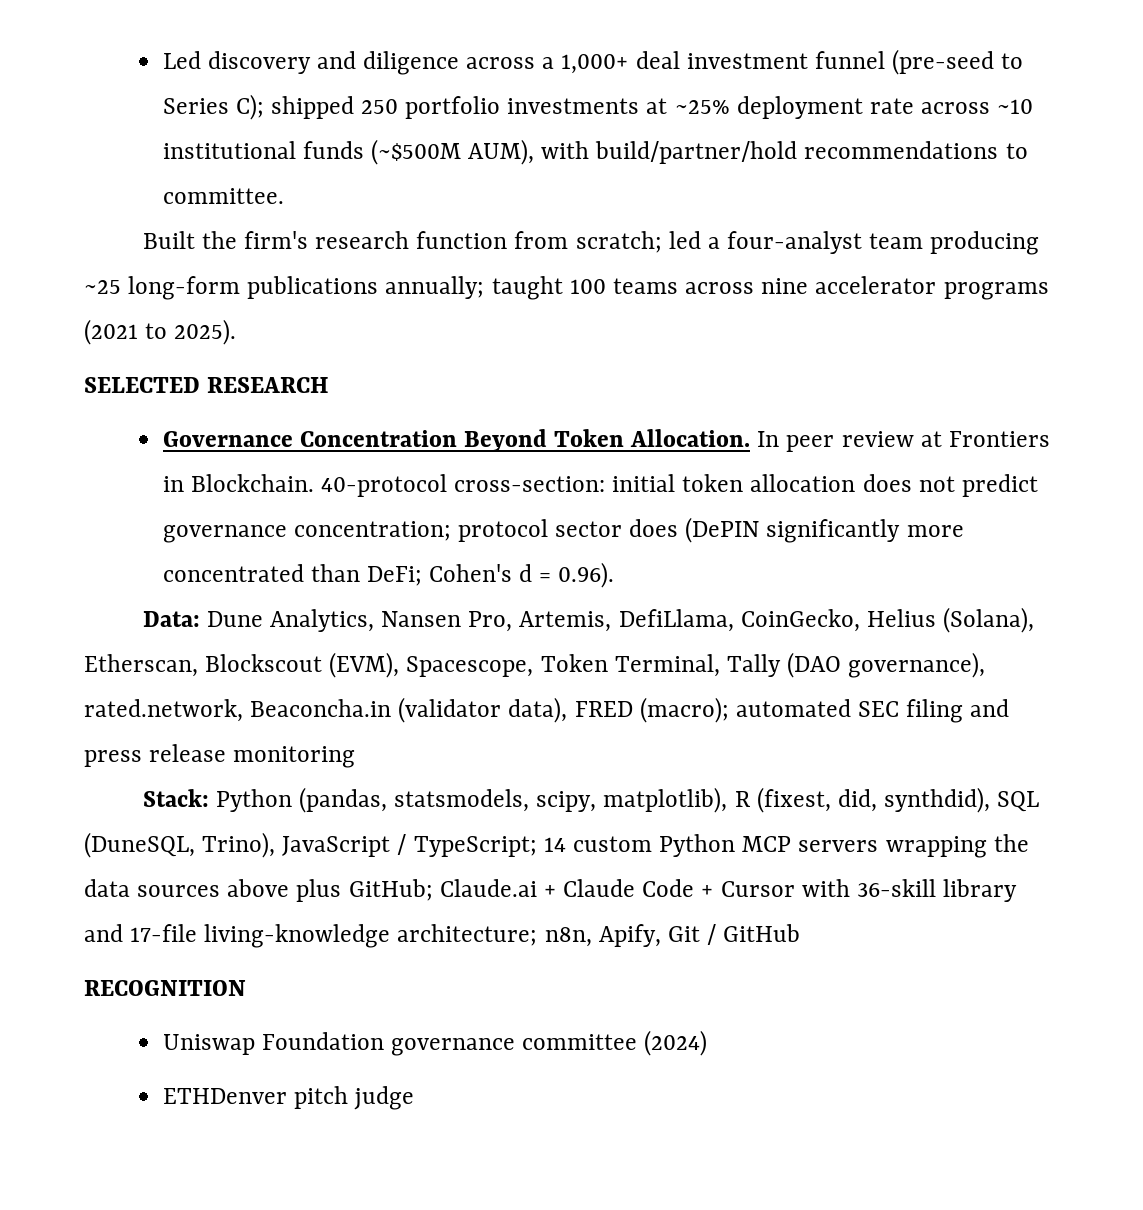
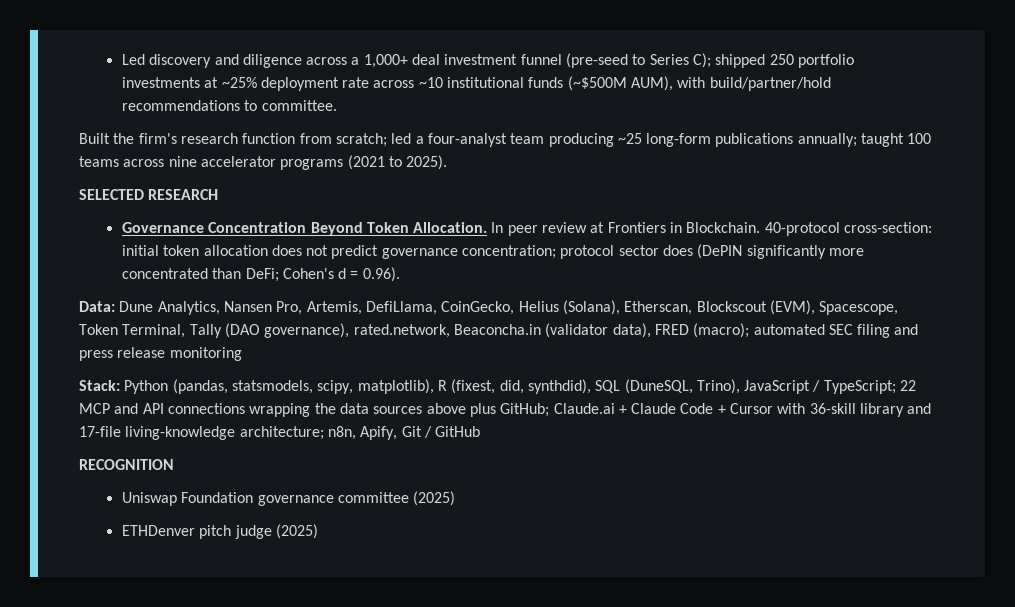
[543,834,879,857] 14 custom Python MCP servers -> [900,380,917,391] [79,403,245,414] 22 MCP and API connections
[644,1030,708,1056] (2024) -> [413,491,456,506] (2025)
(414, 1098) none -> [275,524,318,539] (2025)

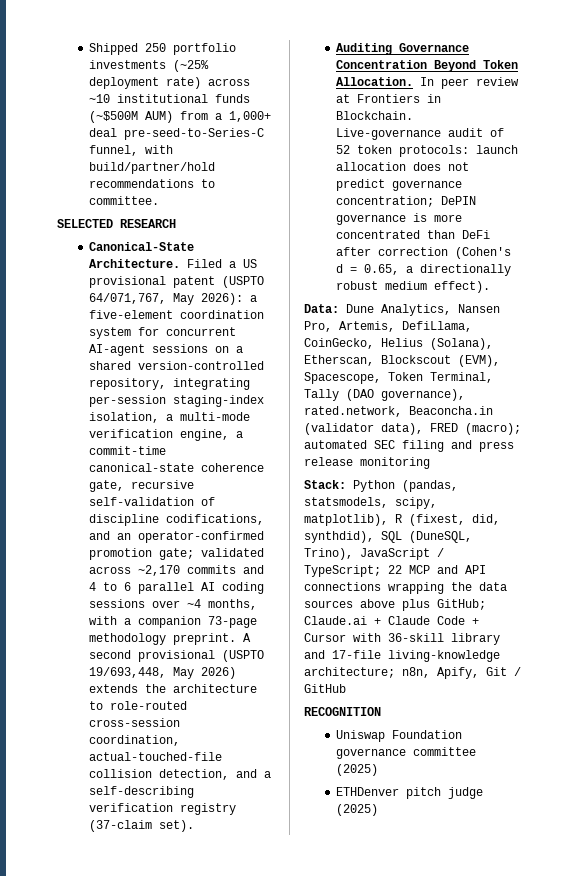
[121,53,854,68] [121,77,370,91] Led discovery and diligence across a 1,000+ deal investment funnel (pre-seed to Series C); shipped 250 portfolio investments at ~25% deployment rate -> [88,43,236,55] [88,60,209,72] [88,77,201,89] Shipped 250 portfolio investments (~25% deployment rate)
[631,76,674,91] AUM), -> [144,111,271,123] [88,128,264,140] [88,145,138,156] AUM) from a 1,000+ deal pre-seed-to-Series-C funnel,
[79,133,932,147] [79,155,448,170] [79,189,219,200] Built the firm's research function from scratch; led a four-analyst team producing ~25 long-form publications annually; taught 100 teams across nine accelerator programs (2021 to 2025). // SELECTED RESEARCH // -> [57,219,176,228] [88,242,194,251] [88,259,257,268] [88,276,264,288] [88,293,257,305] [88,310,264,319] [88,327,236,339] [88,344,243,356] [88,361,264,370] [88,378,250,390] [88,395,264,407] [88,412,250,423] [88,429,243,441] [88,446,166,455] [88,463,264,472] [88,480,194,492] [88,497,215,506] [88,514,264,526] [88,531,264,543] [88,548,264,560] [88,565,264,576] [88,582,264,594] [88,599,257,610] [88,616,257,628] [88,633,251,645] [88,650,264,662] [88,667,236,679] [88,684,257,693] [88,701,187,710] [88,718,180,727] [88,735,180,746] [88,752,222,761] [88,769,271,780] [88,786,194,798] [88,803,236,815] [88,820,194,832] [335,43,392,55] SELECTED RESEARCH // Canonical-State Architecture. Filed a US provisional patent (USPTO 64/071,767, May 2026): a five-element coordination system for concurrent AI-agent sessions on a shared version-controlled repository, integrating per-session staging-index isolation, a multi-mode verification engine, a commit-time canonical-state coherence gate, recursive self-validation of discipline codifications, and an operator-confirmed promotion gate; validated across ~2,170 commits and 4 to 6 parallel AI coding sessions over ~4 months, with a companion 73-page methodology preprint. A second provisional (USPTO 19/693,448, May 2026) extends the architecture to role-routed cross-session coordination, actual-touched-file collision detection, and a self-describing verification registry (37-claim set). // Auditing
[764,222,933,236] [121,245,200,256] 40-protocol cross-section: initial token -> [335,128,504,140] [335,145,518,157] Live-governance audit of 52 token protocols: launch
[560,244,865,259] [121,267,400,282] protocol sector does (DePIN significantly more concentrated than DeFi; Cohen's d = 0.96). -> [440,196,476,205] [335,213,462,225] [335,230,490,239] [335,247,511,259] [335,264,511,276] [335,281,490,293] DePIN governance is more concentrated than DeFi after correction (Cohen's d = 0.65, a directionally robust medium effect).

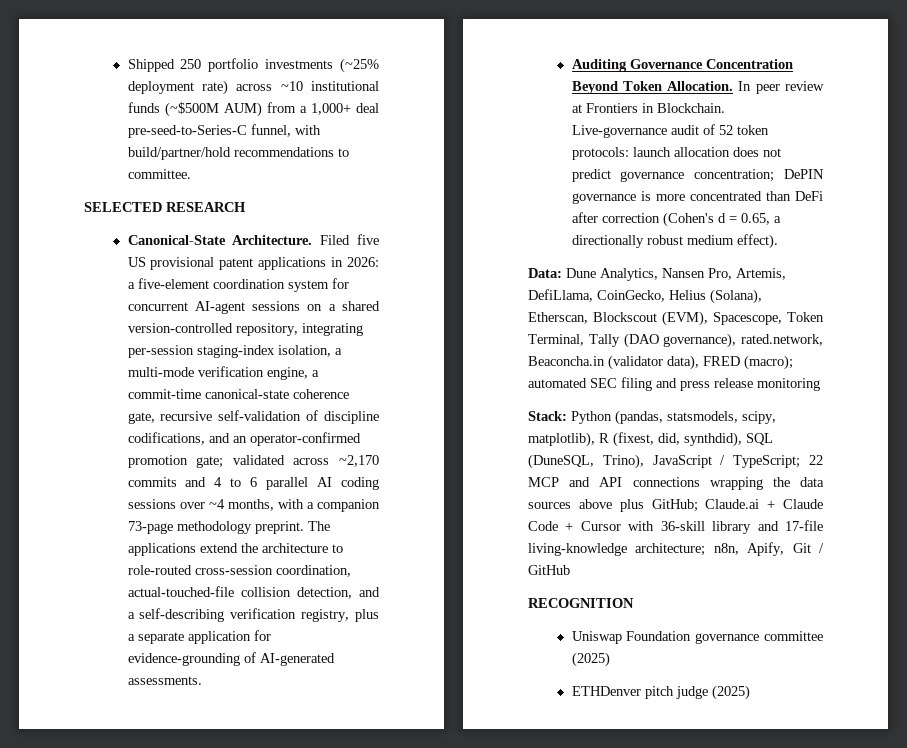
[228,261,236,268] a -> [357,234,379,245] five
[221,276,264,288] [88,293,243,305] (USPTO 64/071,767, May 2026): -> [258,257,379,270] applications in 2026:
[242,633,251,642] [88,650,264,662] [88,667,236,679] [88,684,138,693] A second provisional (USPTO 19/693,448, May 2026) extends -> [307,521,330,531] [127,543,238,556] The applications extend
[179,803,236,815] [88,820,194,832] registry (37-claim set). -> [301,609,379,622] [127,630,271,644] [127,652,335,666] [127,676,202,685] registry, plus a separate application for evidence-grounding of AI-generated assessments.

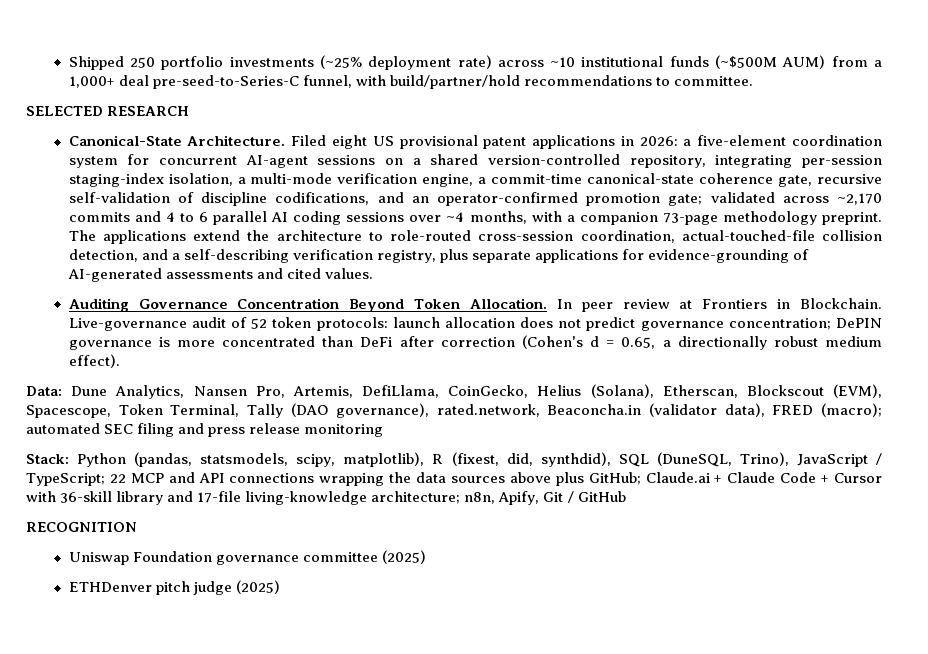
[357,234,379,245] five -> [331,135,367,149] eight
[127,631,251,644] a separate application -> [472,249,619,263] separate applications
[127,676,202,685] assessments. -> [165,268,373,279] assessments and cited values.

